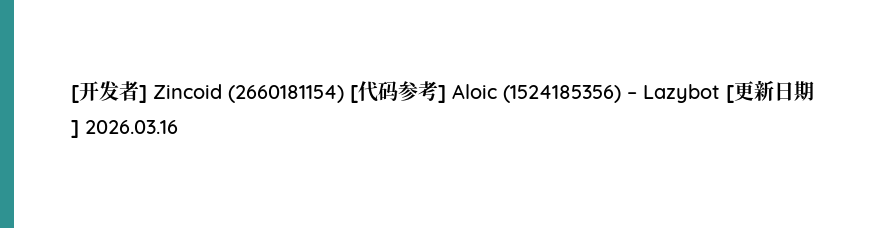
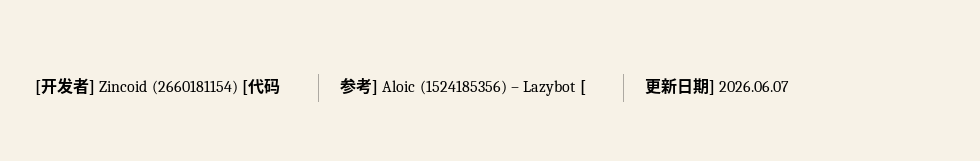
[85,120,178,134] 2026.03.16 -> [719,80,790,92] 2026.06.07

